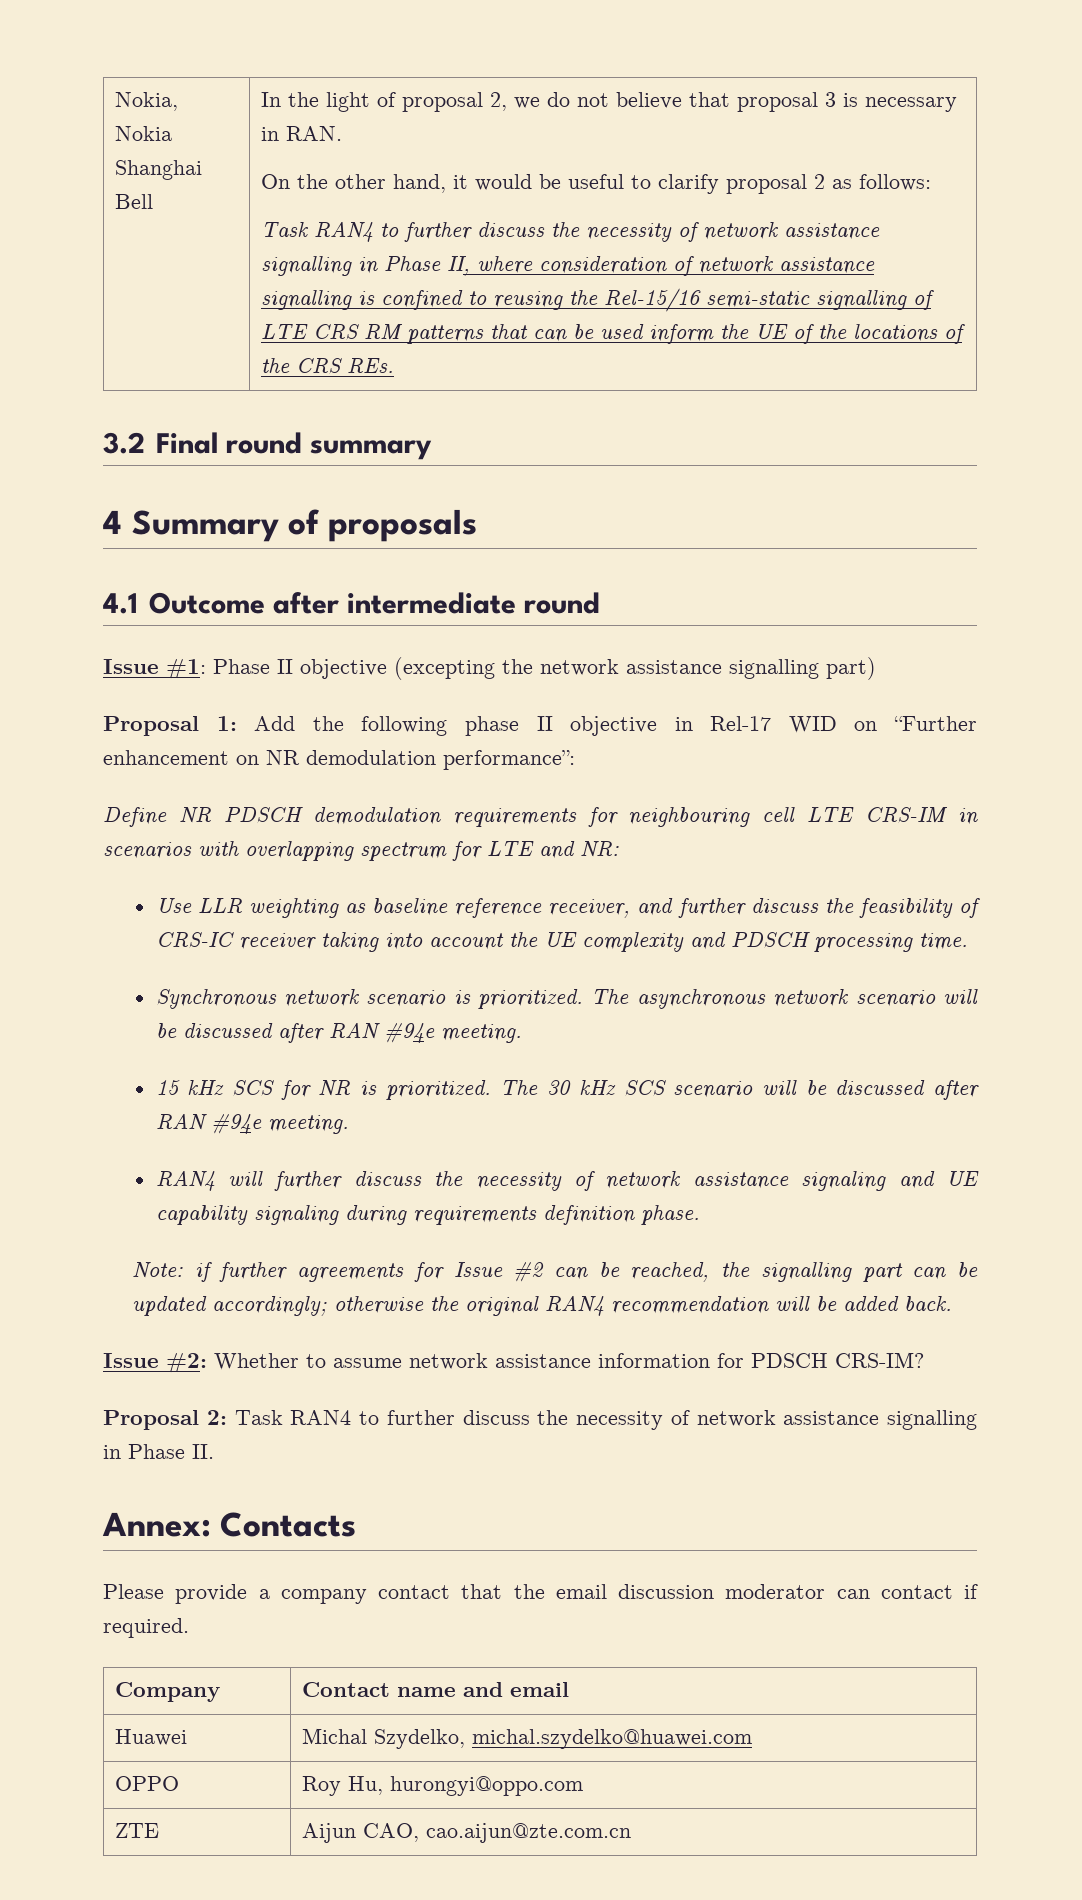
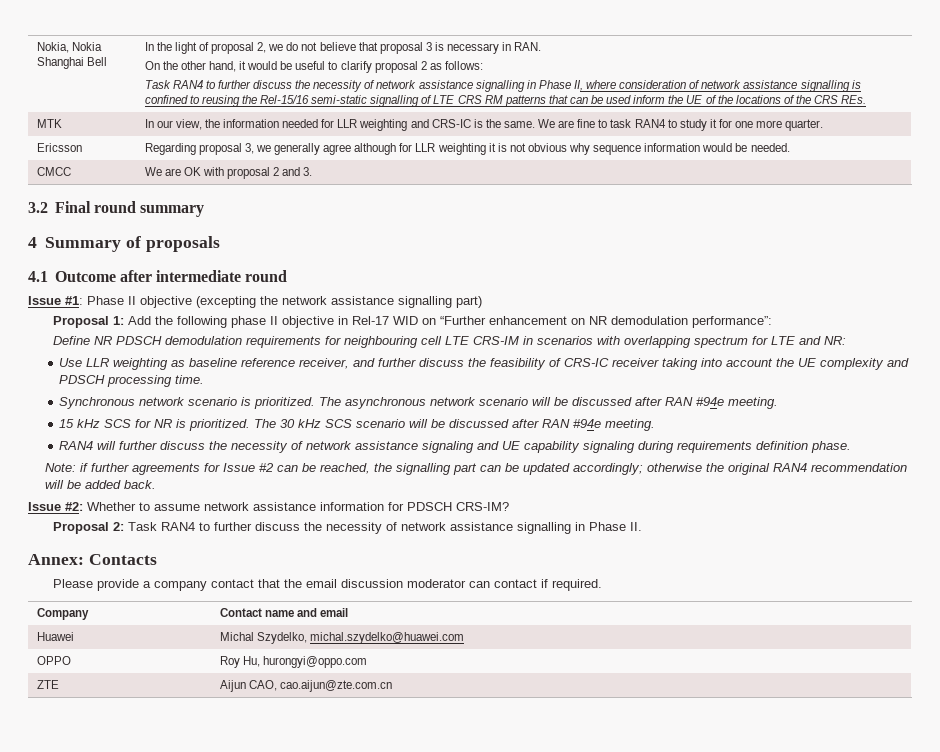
(395, 366) none -> [36,119,62,128] [144,119,824,131] [36,143,82,152] [144,143,790,155] [36,167,71,176] [144,167,313,179] // MTK | In our view, the information needed for LLR weighting and CRS-IC is the same. We are fine to task RAN4 to study it for one more quarter. // Ericsson | Regarding proposal 3, we generally agree although for LLR weighting it is not obvious why sequence information would be needed. // CMCC | We are OK with proposal 2 and 3.

